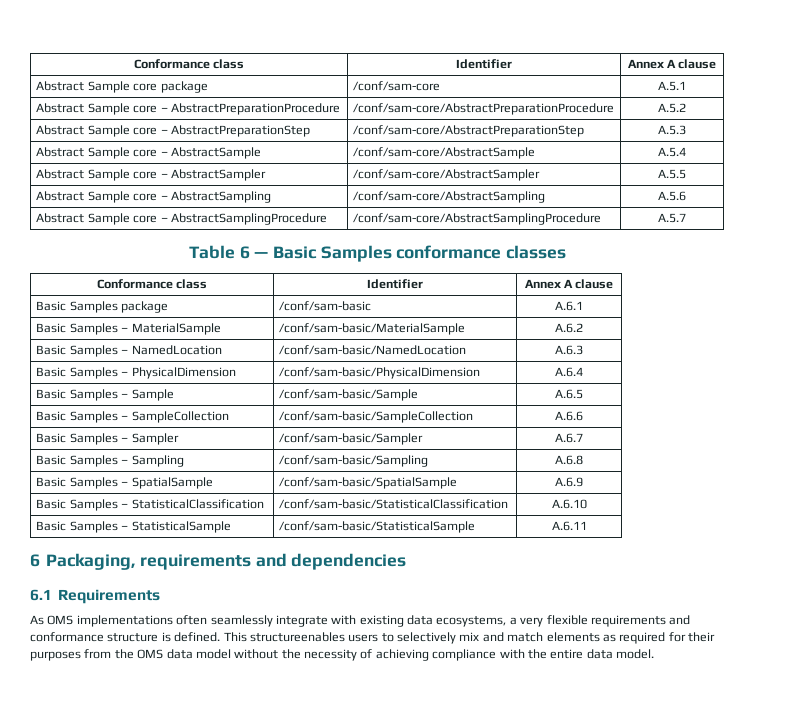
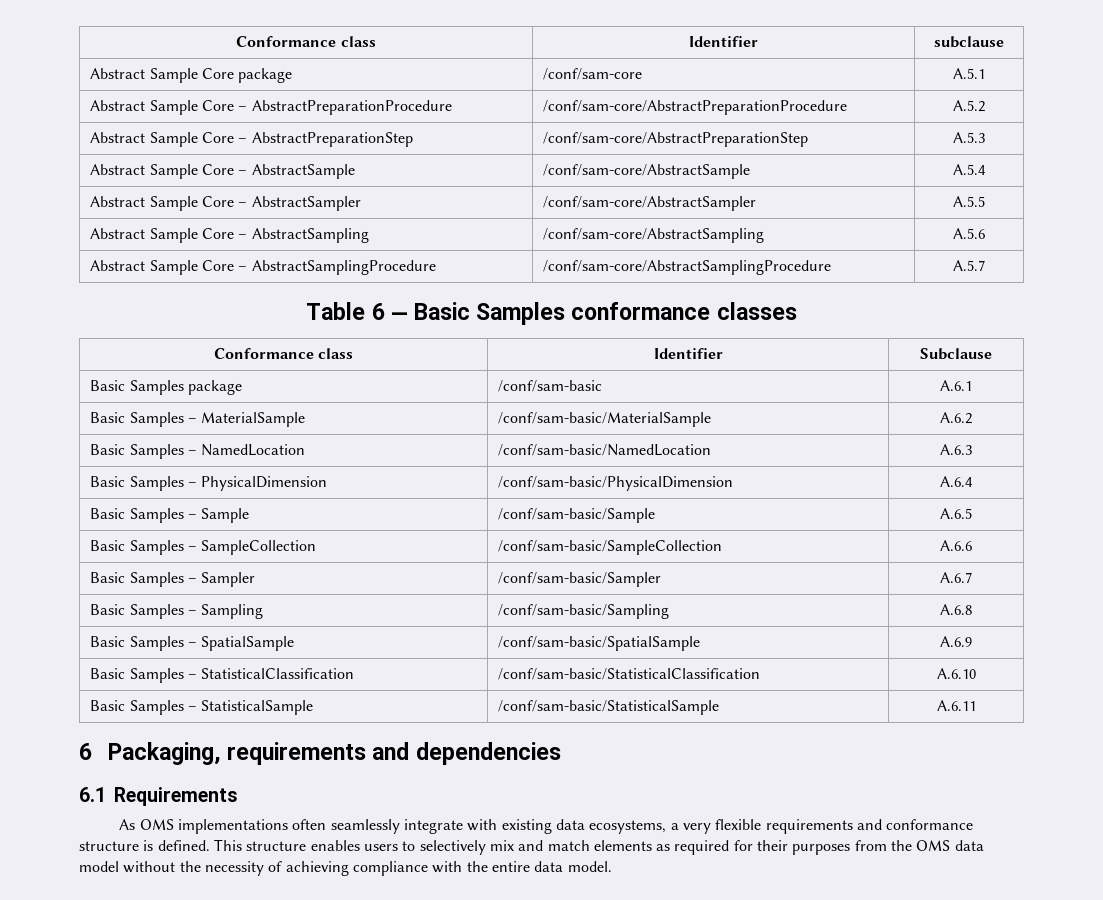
[133,59,245,69] [456,59,512,69] [627,59,717,69] [36,81,158,93] Conformance class | Identifier | Annex A clause // Abstract Sample core -> [236,36,376,47] [689,36,758,47] [934,36,1004,48] [90,68,234,83] Conformance class | Identifier | subclause // Abstract Sample Core
[133,105,158,113] core -> [201,100,234,111] Core
[133,127,158,135] core -> [201,132,234,143] Core
[133,149,158,157] core -> [201,164,234,175] Core
[133,171,158,179] core -> [201,196,234,207] Core
[133,193,158,201] core -> [201,228,234,239] Core
[133,215,158,223] core -> [201,260,234,271] Core
[524,279,614,289] Annex A clause -> [920,348,992,360] Subclause
[249,632,345,642] structureenables -> [246,840,360,851] structure enables

